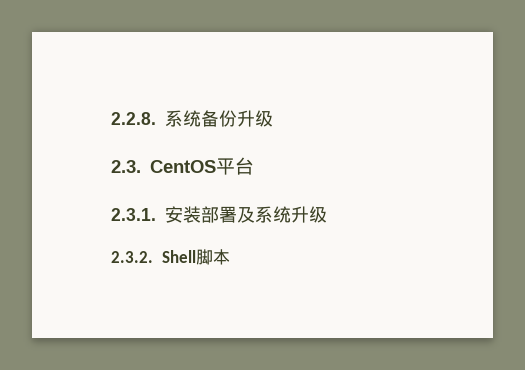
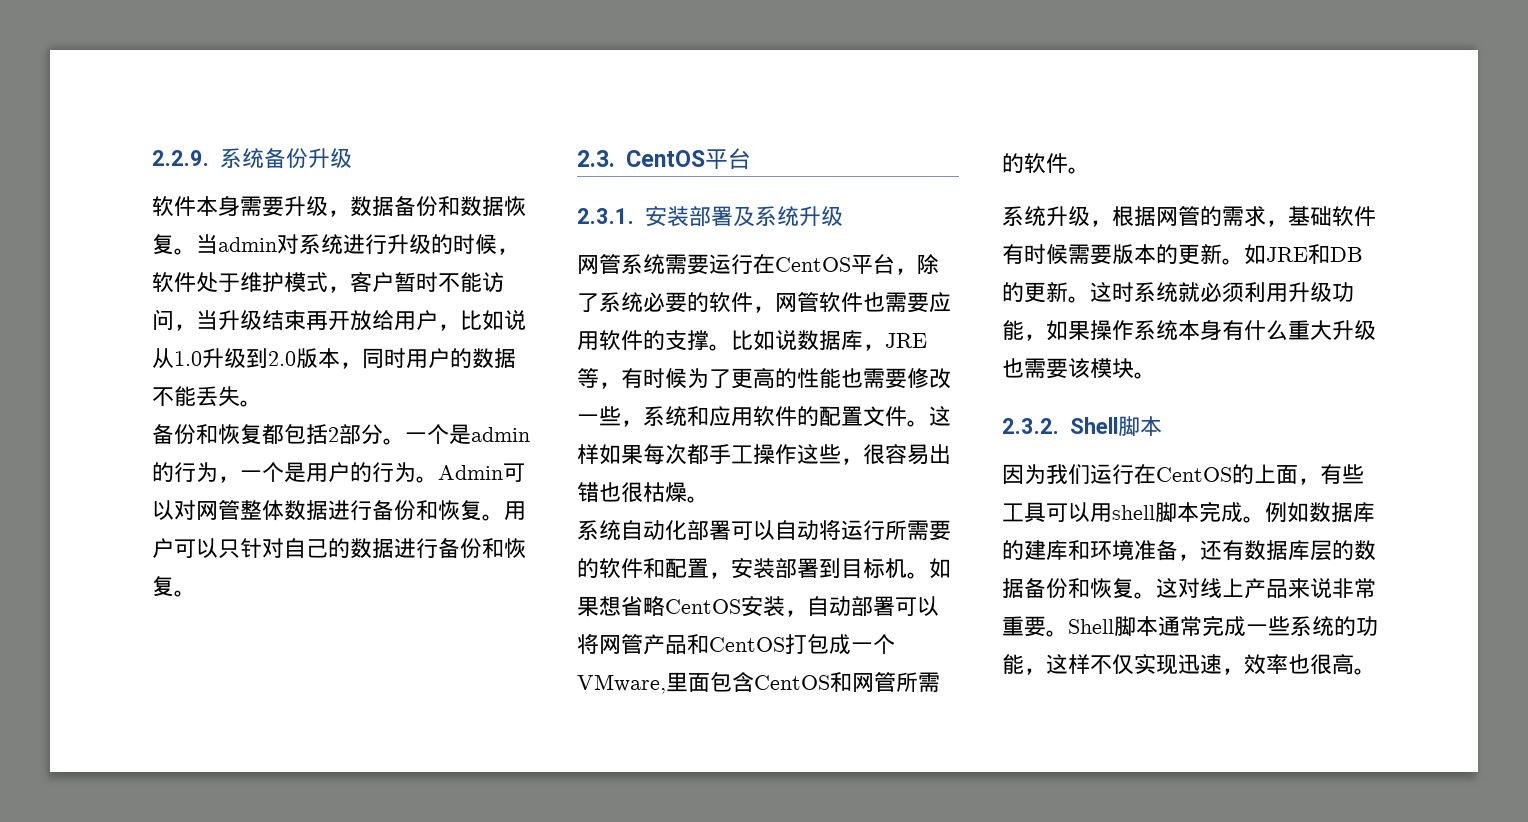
[111,112,156,125] 2.2.8. -> [152,150,209,166] 2.2.9.
(273, 118) none -> [152,196,526,217] [152,234,519,255] [152,272,504,293] [152,309,526,331] [152,348,516,369] [152,386,262,407] [152,424,530,445] [152,462,525,483] [152,500,526,521] [152,538,526,559] [152,576,196,597] // 软件本身需要升级，数据备份和数据恢复。当admin对系统进行升级的时候，软件处于维护模式，客户暂时不能访问，当升级结束再开放给用户，比如说从1.0升级到2.0版本，同时用户的数据不能丢失。 // 备份和恢复都包括2部分。一个是admin的行为，一个是用户的行为。Admin可以对网管整体数据进行备份和恢复。用户可以只针对自己的数据进行备份和恢复。
[111,249,230,265] 2.3.2. Shell脚本 -> [577,254,939,275] [577,292,951,313] [577,330,927,351] [577,368,951,389] [577,406,951,427] [577,444,951,465] [577,482,709,503] [577,519,951,541] [577,558,951,579] [577,596,939,617] [577,633,895,655] [577,672,940,694] [1002,153,1090,174] [1002,206,1376,227] [1002,244,1363,265] [1002,282,1354,303] [1002,320,1376,341] [1002,358,1156,379] [1002,416,1162,437] [1002,464,1364,485] [1002,501,1375,523] [1002,540,1376,561] [1002,578,1376,599] [1002,615,1378,637] [1002,654,1376,675] 网管系统需要运行在CentOS平台，除了系统必要的软件，网管软件也需要应用软件的支撑。比如说数据库，JRE等，有时候为了更高的性能也需要修改一些，系统和应用软件的配置文件。这样如果每次都手工操作这些，很容易出错也很枯燥。 // 系统自动化部署可以自动将运行所需要的软件和配置，安装部署到目标机。如果想省略CentOS安装，自动部署可以将网管产品和CentOS打包成一个VMware,里面包含CentOS和网管所需的软件。 // 系统升级，根据网管的需求，基础软件有时候需要版本的更新。如JRE和DB的更新。这时系统就必须利用升级功能，如果操作系统本身有什么重大升级也需要该模块。 // 2.3.2. Shell脚本 // 因为我们运行在CentOS的上面，有些工具可以用shell脚本完成。例如数据库的建库和环境准备，还有数据库层的数据备份和恢复。这对线上产品来说非常重要。Shell脚本通常完成一些系统的功能，这样不仅实现迅速，效率也很高。

